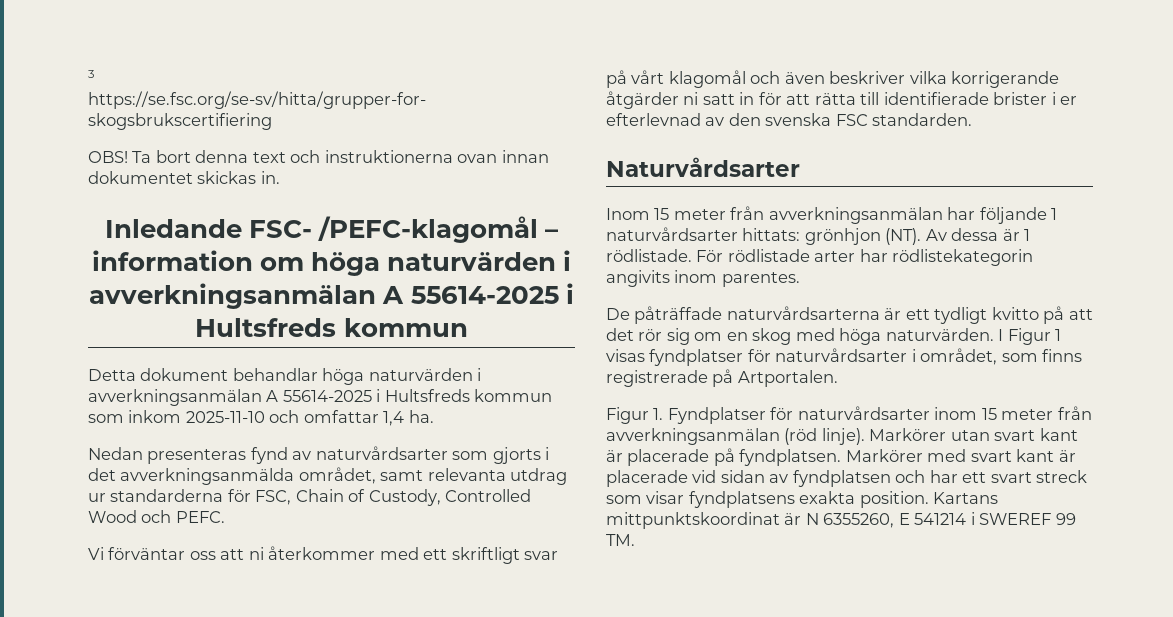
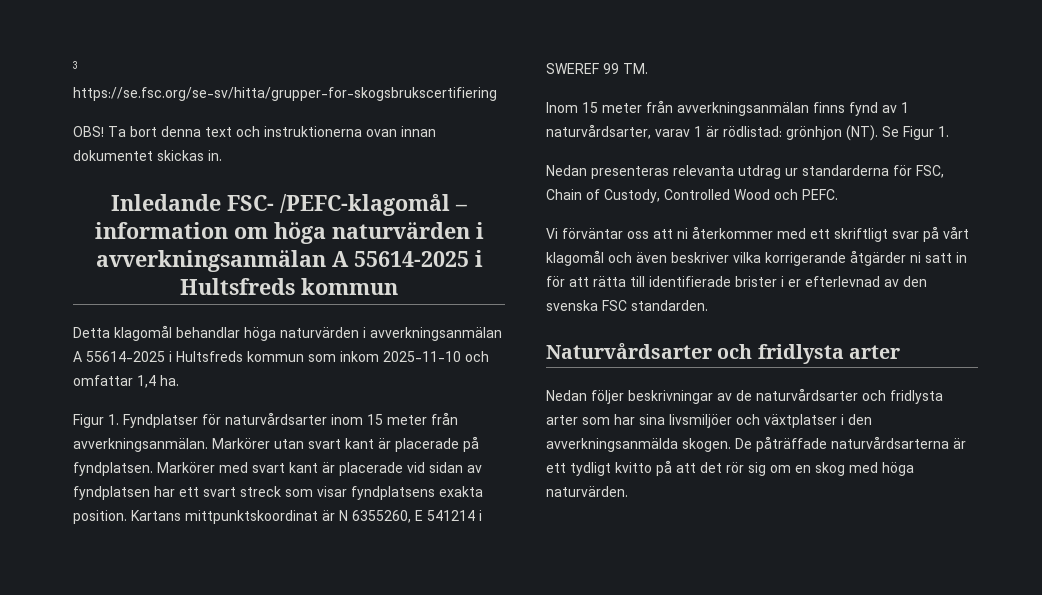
[140,368,229,381] dokument -> [114,325,172,341] klagomål
[88,446,550,464] [88,467,424,485] Nedan presenteras fynd av naturvårdsarter som gjorts i det avverkningsanmälda området, samt -> [73,412,458,428] [73,436,479,452] [73,462,482,476] [73,486,483,500] [73,510,482,524] [546,63,648,74] [546,100,909,116] [546,124,949,141] [546,165,669,179] Figur 1. Fyndplatser för naturvårdsarter inom 15 meter från avverkningsanmälan. Markörer utan svart kant är placerade på fyndplatsen. Markörer med svart kant är placerade vid sidan av fyndplatsen har ett svart streck som visar fyndplatsens exakta position. Kartans mittpunktskoordinat är N 6355260, E 541214 i SWEREF 99 TM. // Inom 15 meter från avverkningsanmälan finns fynd av 1 naturvårdsarter, varav 1 är rödlistad: grönhjon (NT). Se Figur 1. // Nedan presenteras
[606,206,1058,224] [606,227,1031,245] [606,249,1034,266] [606,270,800,287] // Inom 15 meter från avverkningsanmälan har följande 1 naturvårdsarter hittats: grönhjon (NT). Av dessa är 1 rödlistade. För rödlistade arter har rödlistekategorin angivits inom parentes. // -> [717,344,900,364] [546,388,943,404] [546,414,872,428] [546,438,731,452] och fridlysta arter // Nedan följer beskrivningar av de naturvårdsarter och fridlysta arter som har sina livsmiljöer och växtplatser i den avverkningsanmälda skogen.
[998,328,1062,345] [606,348,1083,366] [606,369,838,387] [606,406,1092,424] [606,428,1078,445] [606,448,1076,466] [606,470,1088,487] [606,491,999,508] [606,512,1076,529] [606,534,635,546] I Figur 1 visas fyndplatser för naturvårdsarter i området, som finns registrerade på Artportalen. // Figur 1. Fyndplatser för naturvårdsarter inom 15 meter från avverkningsanmälan (röd linje). Markörer utan svart kant är placerade på fyndplatsen. Markörer med svart kant är placerade vid sidan av fyndplatsen och har ett svart streck som visar fyndplatsens exakta position. Kartans mittpunktskoordinat är N 6355260, E 541214 i SWEREF 99 TM. -> (628, 491) none

